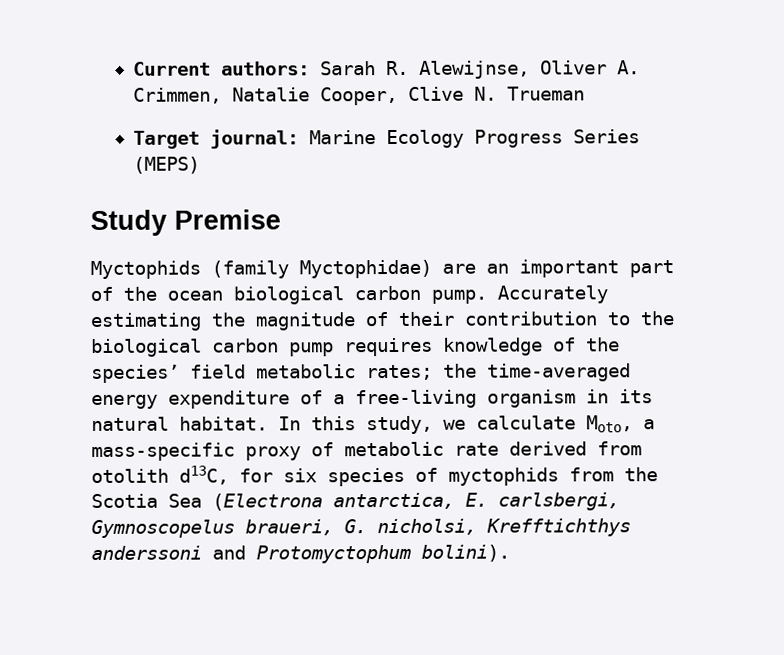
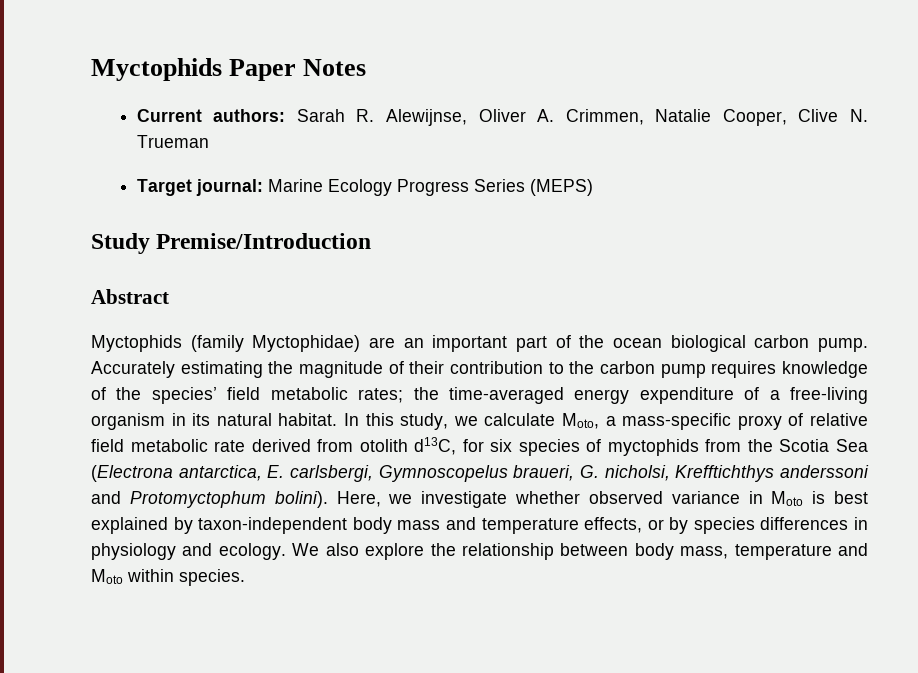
(133, 68) none -> [91,58,367,81] Myctophids Paper Notes //
[174,209,281,230] Premise -> [156,233,372,249] [91,289,169,304] Premise/Introduction // Abstract
[91,338,202,357] biological -> (595, 367) none
(334, 449) none -> [810,413,869,426] [91,439,124,452] relative field
(510, 553) none -> [336,491,869,508] [91,517,869,534] [91,543,868,560] [91,569,245,586] Here, we investigate whether observed variance in Moto is best explained by taxon-independent body mass and temperature effects, or by species differences in physiology and ecology. We also explore the relationship between body mass, temperature and Moto within species.

